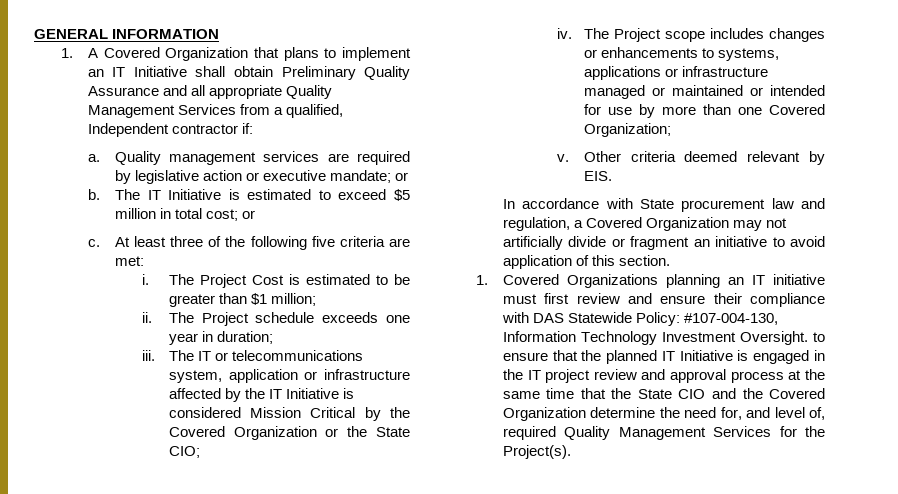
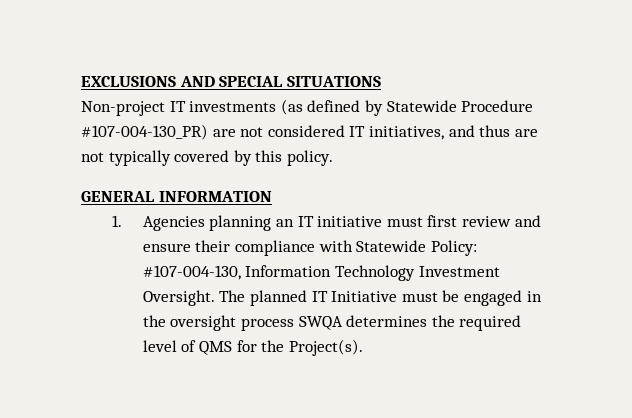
[34,29,220,39] [60,47,412,61] [87,66,410,80] [87,85,333,99] [87,104,344,118] [87,123,254,137] [87,151,410,165] [114,170,409,184] [87,189,410,201] [114,208,256,221] [87,236,410,250] [114,256,144,266] [141,274,411,288] [168,293,317,307] [141,312,410,326] [168,331,273,345] [141,350,364,361] [168,369,410,383] [168,388,355,402] [168,407,410,421] [168,426,410,440] [168,446,200,458] [556,28,825,42] [583,47,780,61] [583,66,768,80] [583,85,825,99] [583,104,825,118] [583,123,671,137] [556,151,825,165] [583,171,612,181] [502,198,825,212] [502,217,788,231] [502,236,825,250] [502,255,671,269] [475,274,658,288] GENERAL INFORMATION // 1. A Covered Organization that plans to implement an IT Initiative shall obtain Preliminary Quality Assurance and all appropriate Quality Management Services from a qualified, Independent contractor if: // a. Quality management services are required by legislative action or executive mandate; or // b. The IT Initiative is estimated to exceed $5 million in total cost; or // c. At least three of the following five criteria are met: // i. The Project Cost is estimated to be greater than $1 million; // ii. The Project schedule exceeds one year in duration; // iii. The IT or telecommunications system, application or infrastructure affected by the IT Initiative is considered Mission Critical by the Covered Organization or the State CIO; // iv. The Project scope includes changes or enhancements to systems, applications or infrastructure managed or maintained or intended for use by more than one Covered Organization; // v. Other criteria deemed relevant by EIS. // In accordance with State procurement law and regulation, a Covered Organization may not artificially divide or fragment an initiative to avoid application of this section. // 1. Covered Organizations -> [81,76,381,87] [81,99,534,116] [81,124,538,140] [81,150,333,166] [81,191,272,202] [111,215,205,231] EXCLUSIONS AND SPECIAL SITUATIONS // Non-project IT investments (as defined by Statewide Procedure #107-004-130_PR) are not considered IT initiatives, and thus are not typically covered by this policy. // GENERAL INFORMATION // 1. Agencies
[533,313,565,323] DAS -> (353, 246) none
[813,332,825,342] [502,350,602,361] to ensure that the -> [219,290,246,302] The
[737,350,749,361] is -> [401,290,460,302] must be
[527,369,826,383] [502,388,826,399] [502,407,826,421] [502,426,772,440] IT project review and approval process at the same time that the State CIO and the Covered Organization determine the need for, and level of, required Quality Management Services -> [170,315,522,331] [142,340,232,355] oversight process SWQA determines the required level of QMS

